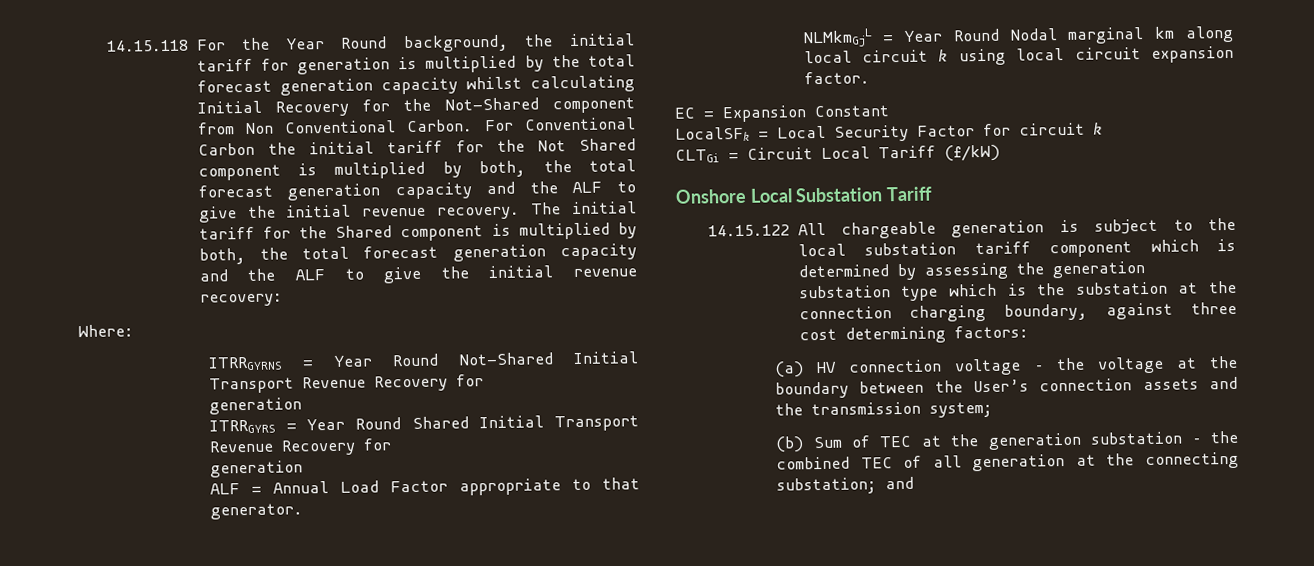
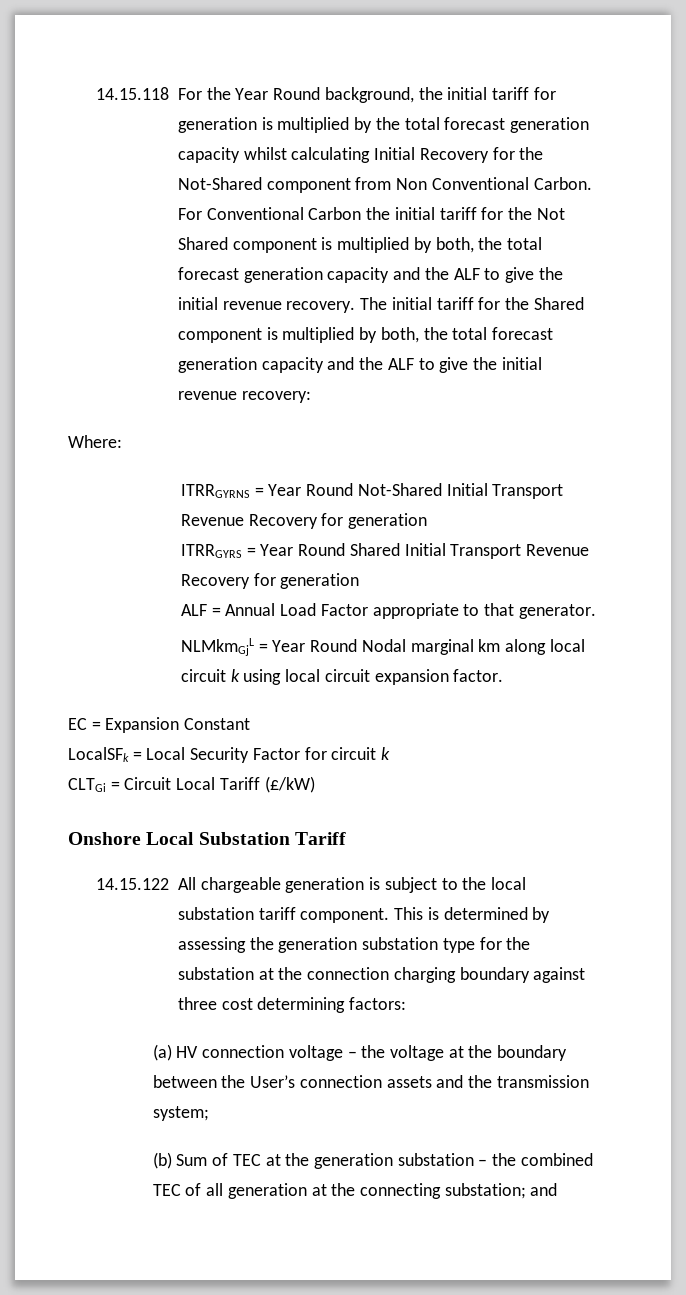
(484, 380) // -> (344, 519) none
(392, 444) // -> (276, 579) none
[1049,239,1199,258] component which -> [300,907,424,923] component. This
[948,283,1027,297] which is -> [479,937,502,950] for
[1004,303,1089,321] boundary, -> [459,967,530,983] boundary

